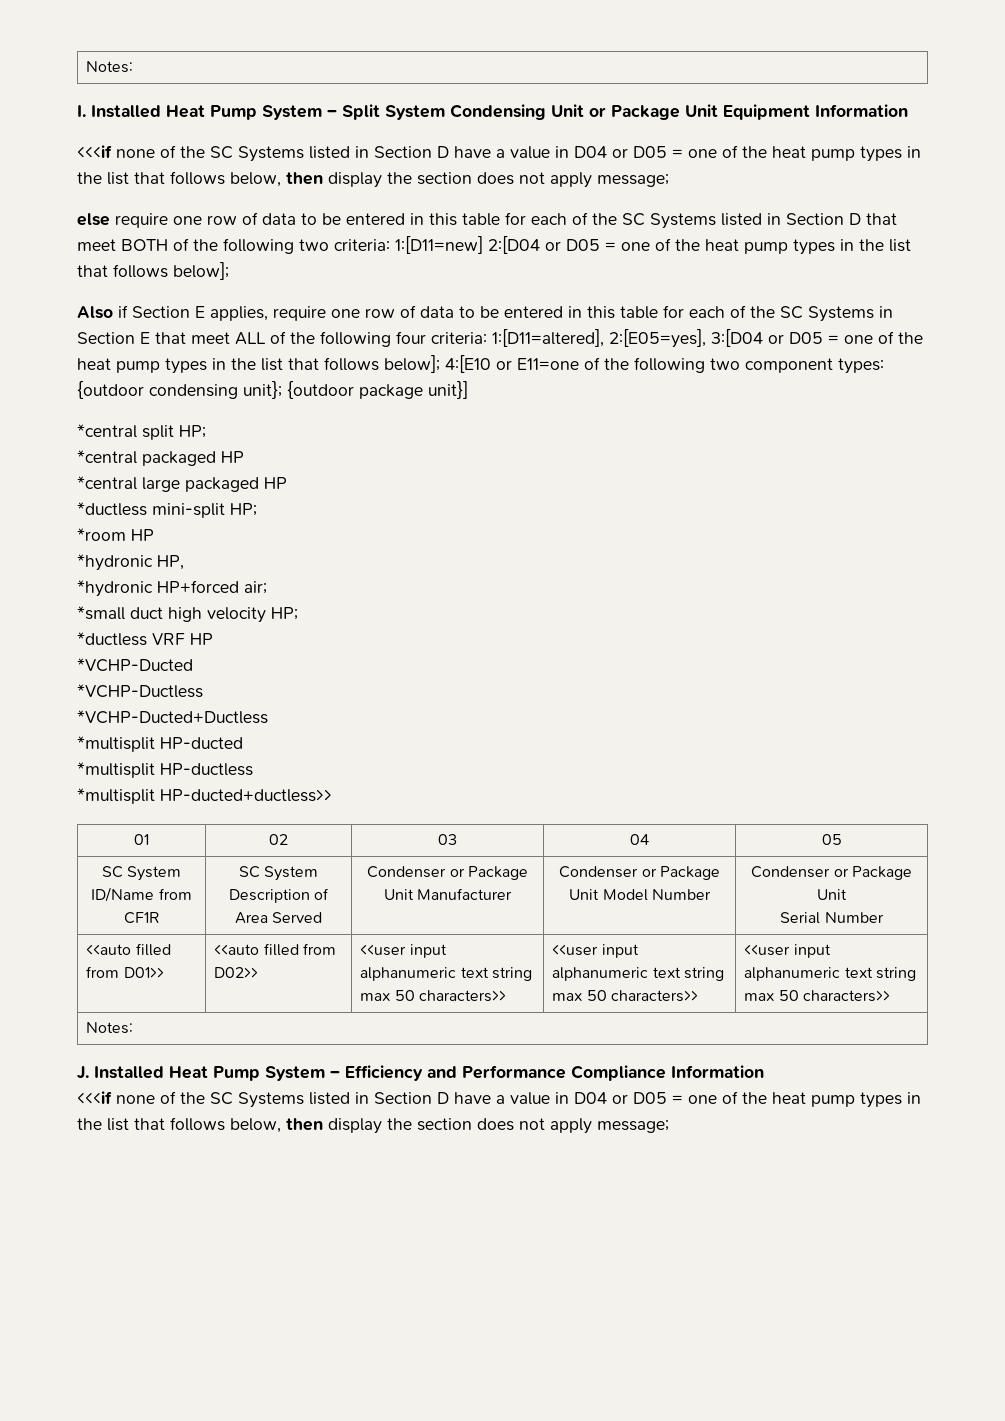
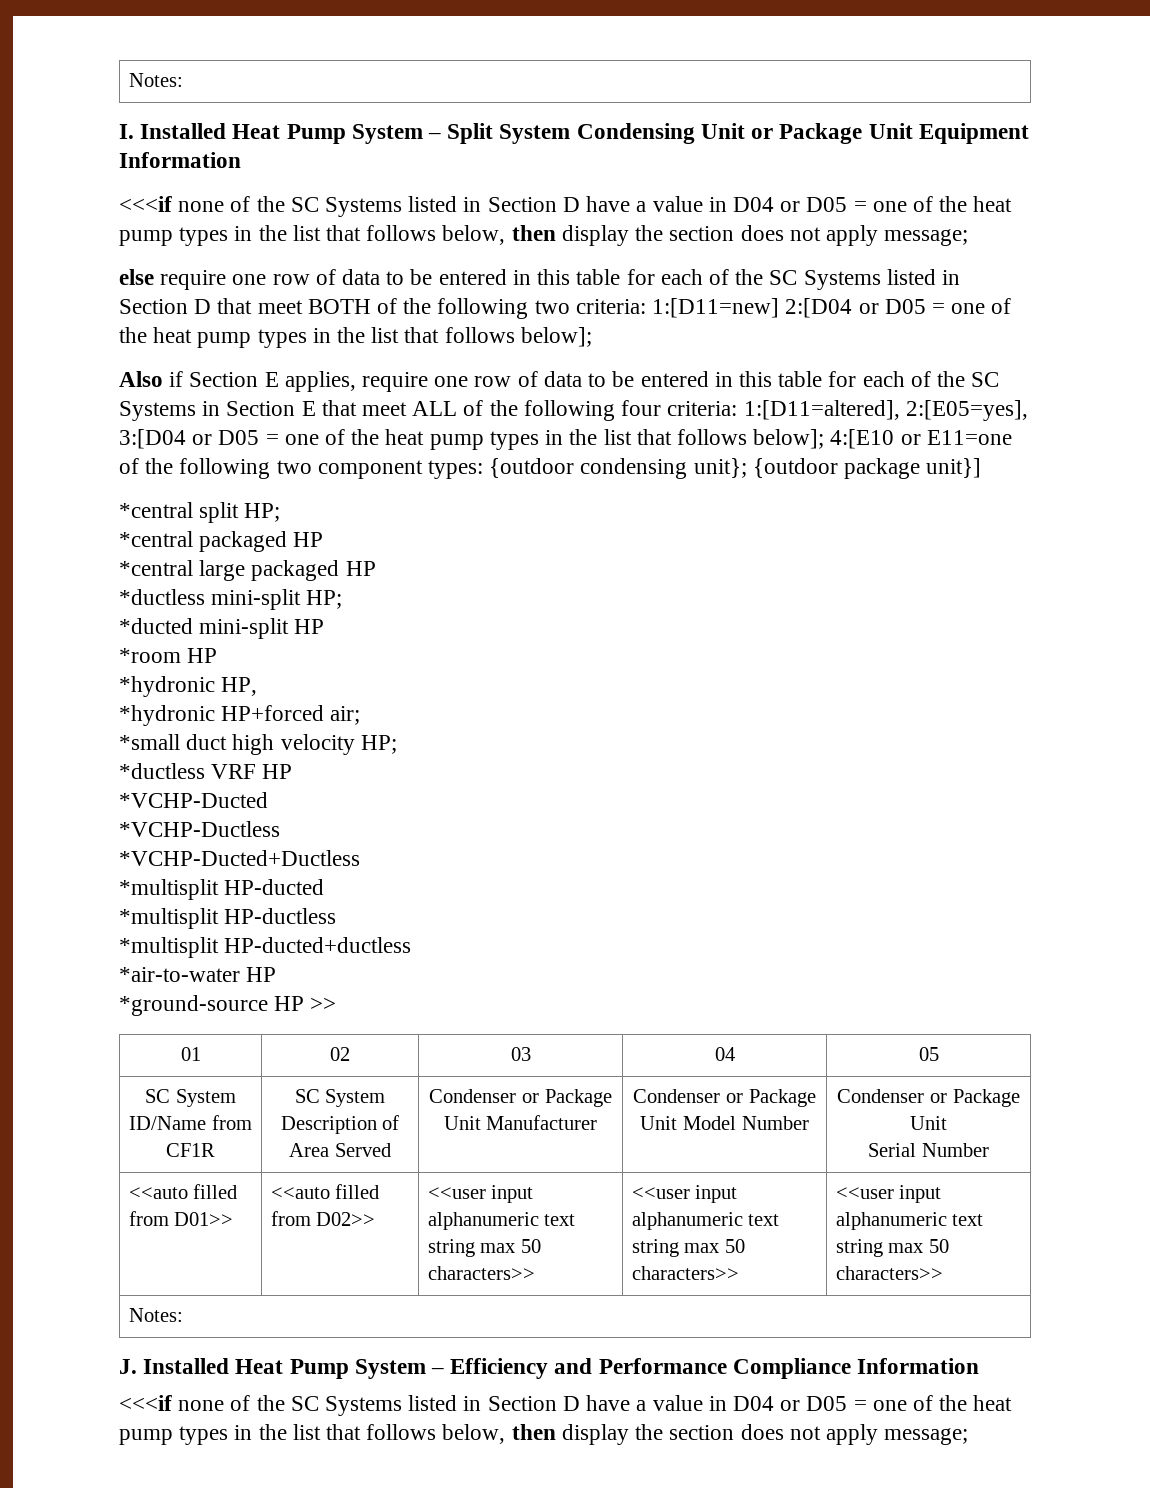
(257, 509) none -> [119,618,325,639] // *ducted mini-split HP
[160,789,332,802] HP-ducted+ductless>> -> [224,937,412,953] [119,967,277,982] [119,995,337,1016] HP-ducted+ductless // *air-to-water HP // *ground-source HP >>

